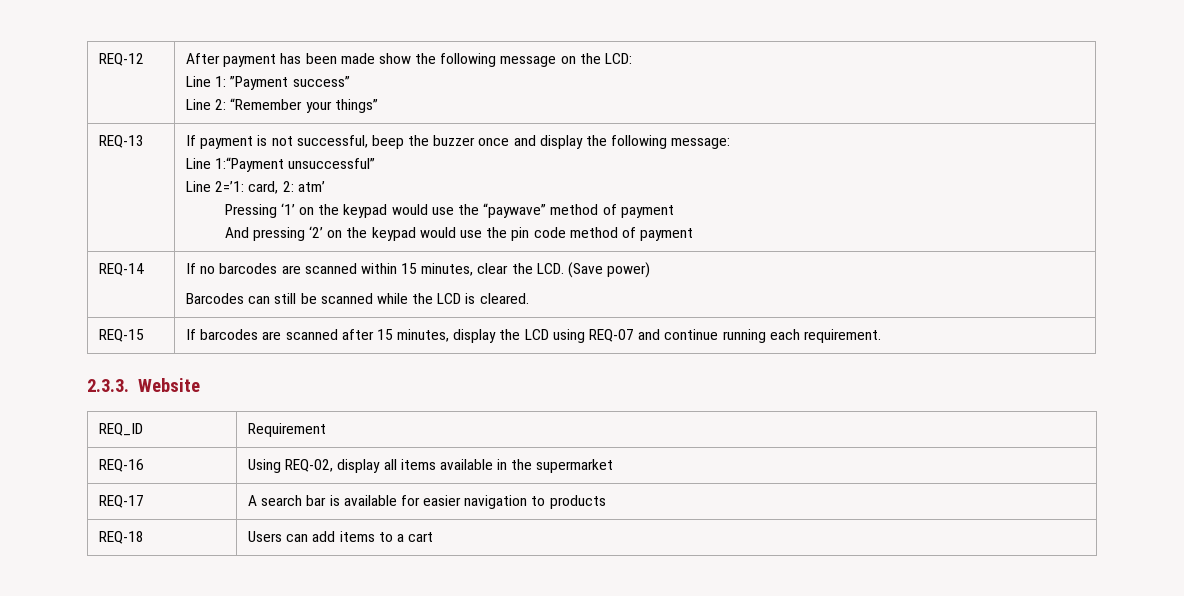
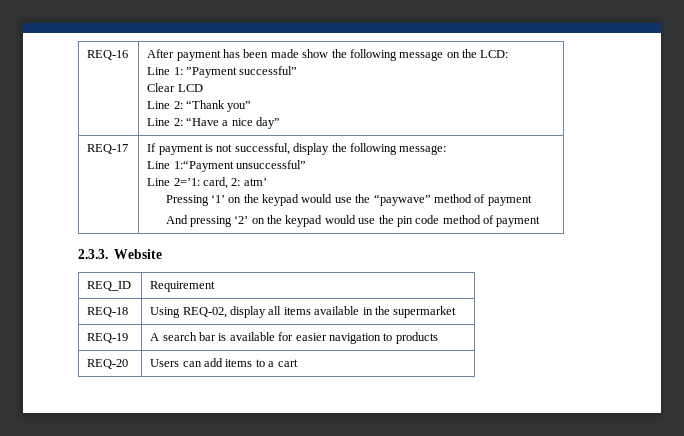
[98,53,144,66] REQ-12 -> [87,50,129,60] REQ-16
[292,76,350,87] [185,98,378,113] [98,135,144,148] success” // Line 2: “Remember your things” // REQ-13 -> [239,66,298,75] [147,83,203,92] [147,100,252,112] [147,117,281,129] [87,144,129,154] successful” // Clear LCD // Line 2: “Thank you” // Line 2: “Have a nice day” // REQ-17
[371,135,536,149] beep the buzzer once and -> (290, 149) none
[98,263,144,276] [185,262,651,278] [185,293,529,304] [98,329,144,342] [185,329,881,343] // REQ-14 | If no barcodes are scanned within 15 minutes, clear the LCD. (Save power) // Barcodes can still be scanned while the LCD is cleared. // REQ-15 | If barcodes are scanned after 15 minutes, display the LCD using REQ-07 and continue running each requirement. -> (541, 221) none
[98,459,144,472] REQ-16 -> [87,307,129,317] REQ-18
[98,495,144,508] REQ-17 -> [87,333,129,343] REQ-19
[98,531,144,544] REQ-18 -> [87,359,129,369] REQ-20

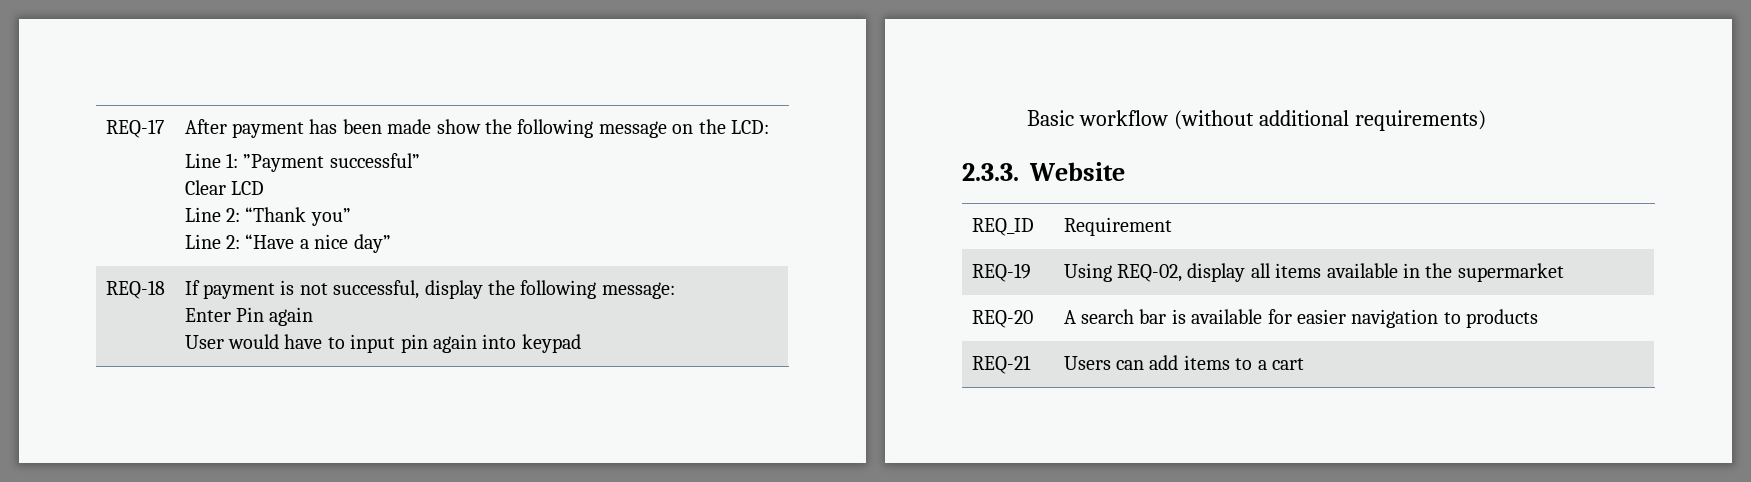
[87,50,129,60] REQ-16 -> [105,119,164,138] REQ-17
[87,144,129,154] REQ-17 -> [105,280,165,299] REQ-18
[147,160,307,172] [147,177,267,189] [165,194,532,206] [165,215,541,227] Line 1:“Payment unsuccessful” // Line 2=’1: card, 2: atm’ // Pressing ‘1’ on the keypad would use the “paywave” method of payment // And pressing ‘2’ on the keypad would use the pin code method of payment -> [184,307,314,326] [184,334,581,353] [1026,110,1486,131] Enter Pin again // User would have to input pin again into keypad // Basic workflow (without additional requirements)
[87,307,129,317] REQ-18 -> [971,263,1031,282] REQ-19
[87,333,129,343] REQ-19 -> [971,310,1033,328] REQ-20
[87,359,129,369] REQ-20 -> [971,355,1031,374] REQ-21

